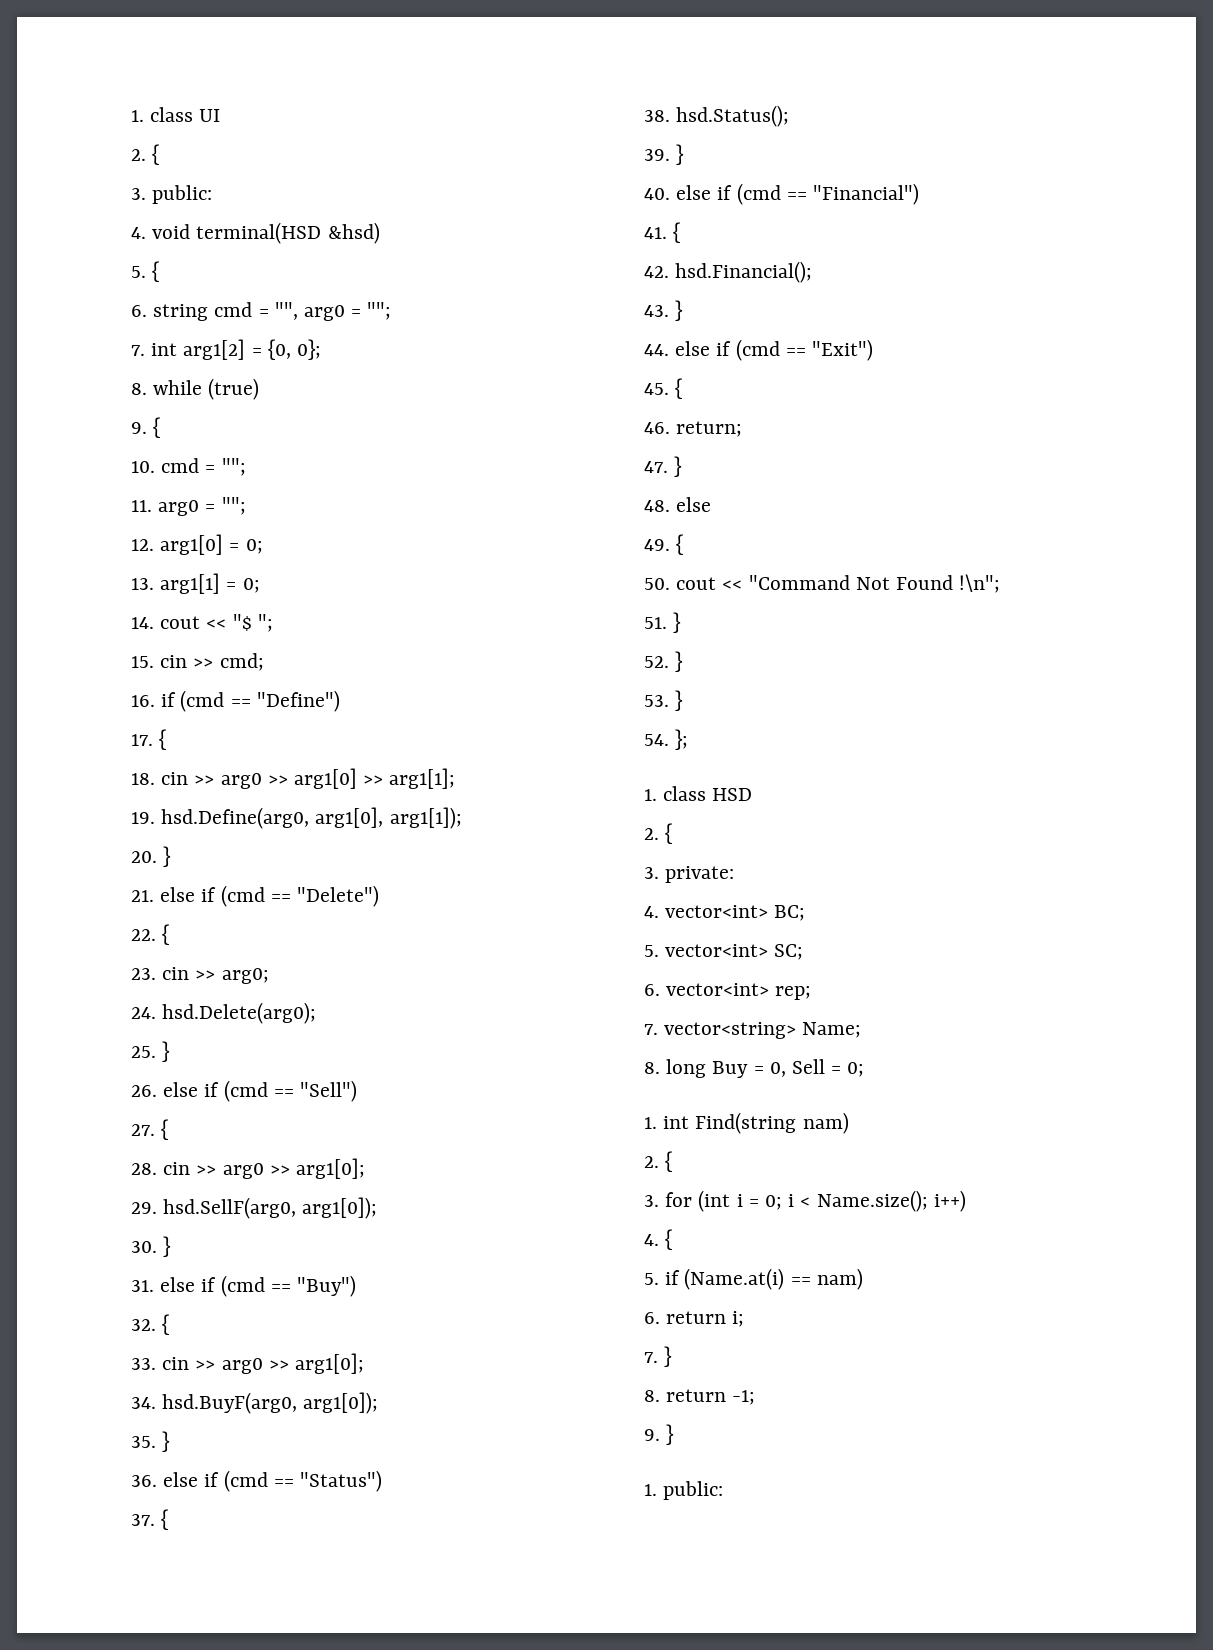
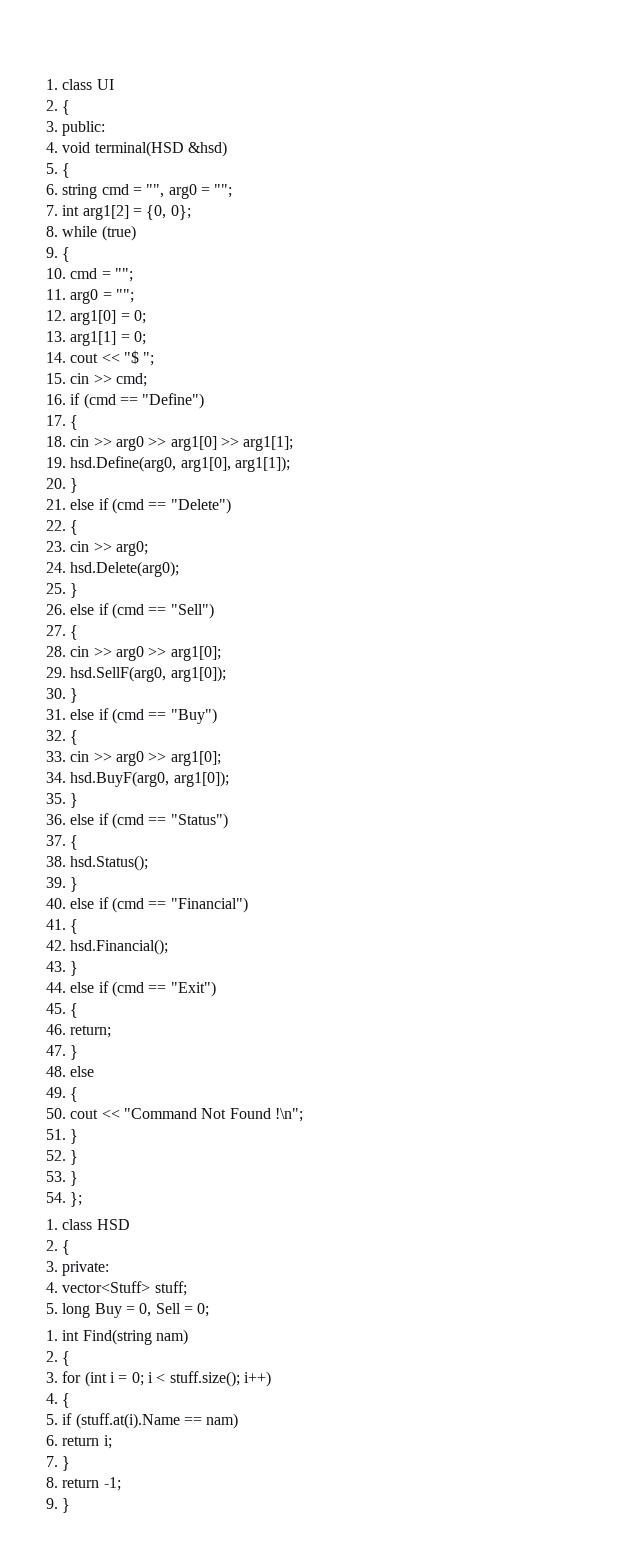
[665,905,806,921] [644,944,804,960] [644,983,812,1000] [644,1022,862,1039] [644,1062,660,1074] vector<int> BC; // 5. vector<int> SC; // 6. vector<int> rep; // 7. vector<string> Name; // 8. -> [62,1281,187,1296] [46,1303,58,1314] vector<Stuff> stuff; // 5.
[816,1190,928,1212] Name.size(); -> [169,1371,240,1387] stuff.size();
[684,1268,785,1290] (Name.at(i) -> [75,1413,180,1429] (stuff.at(i).Name
[644,1481,724,1500] // 1. public: -> (71, 1505) none

